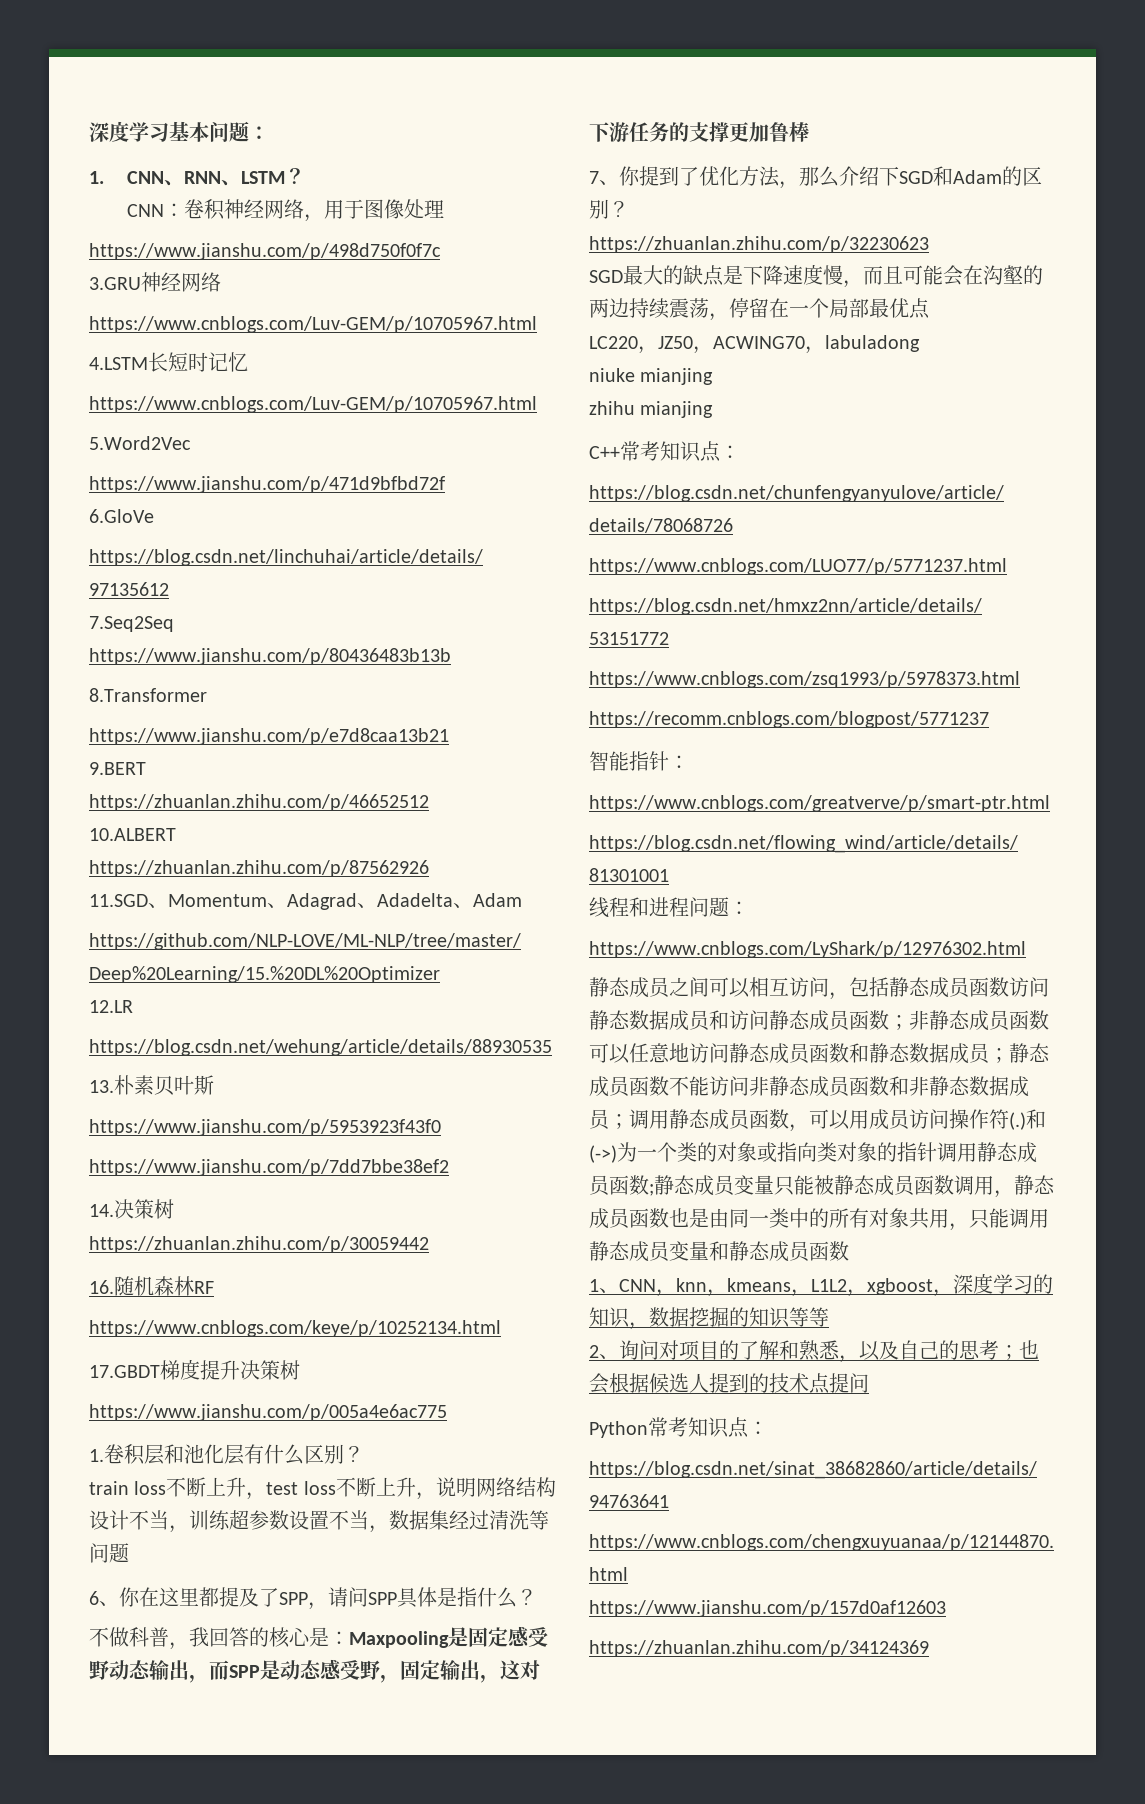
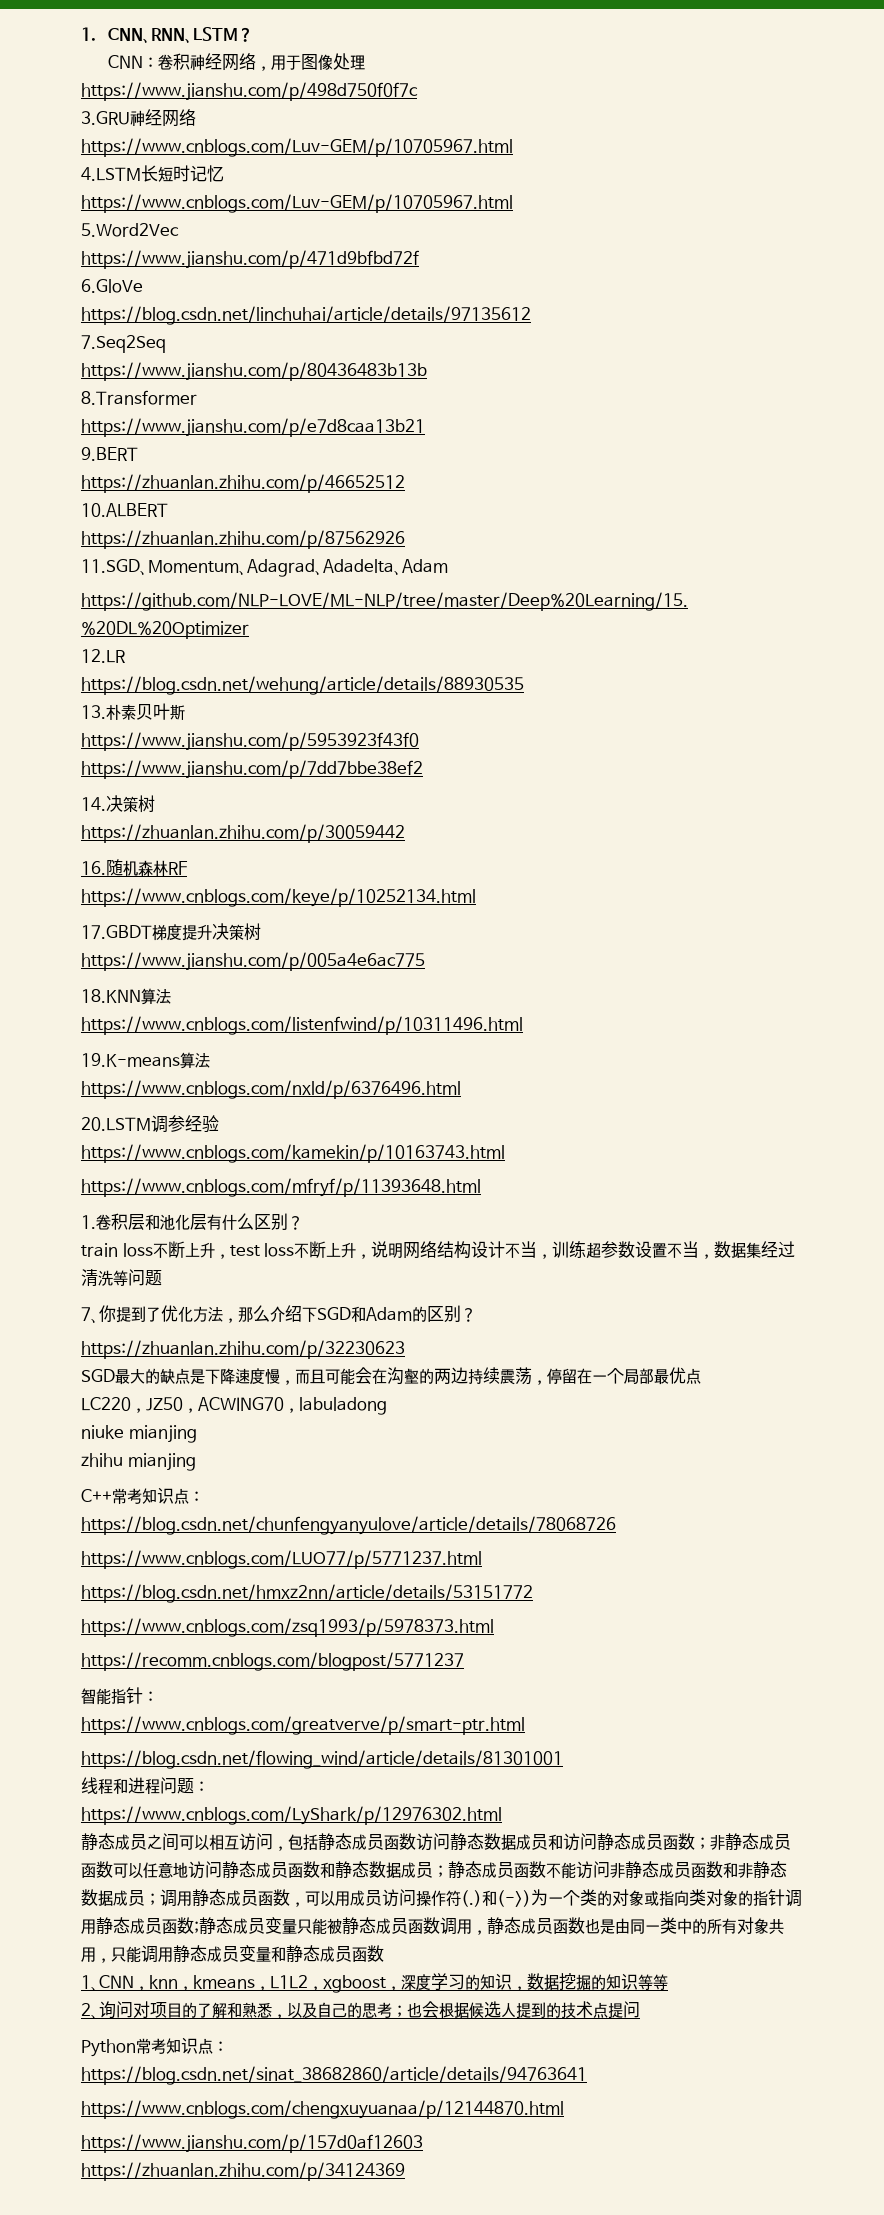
[89,121,269,142] 深度学习基本问题： // -> (81, 34) none
(447, 1412) none -> [81,988,171,1005] [81,1016,523,1035] [81,1052,210,1069] [81,1080,461,1099] [81,1115,219,1133] [81,1144,505,1163] [81,1178,481,1197] // 18.KNN算法 // https://www.cnblogs.com/listenfwind/p/10311496.html // 19.K-means算法 // https://www.cnblogs.com/nxld/p/6376496.html // 20.LSTM调参经验 // https://www.cnblogs.com/kamekin/p/10163743.html // https://www.cnblogs.com/mfryf/p/11393648.html
[89,1587,537,1610] [89,1626,548,1650] [89,1659,540,1683] [589,122,809,142] // 6、你在这里都提及了SPP，请问SPP具体是指什么？ // 不做科普，我回答的核心是：Maxpooling是固定感受野动态输出，而SPP是动态感受野，固定输出，这对下游任务的支撑更加鲁棒 -> (162, 1278) none

